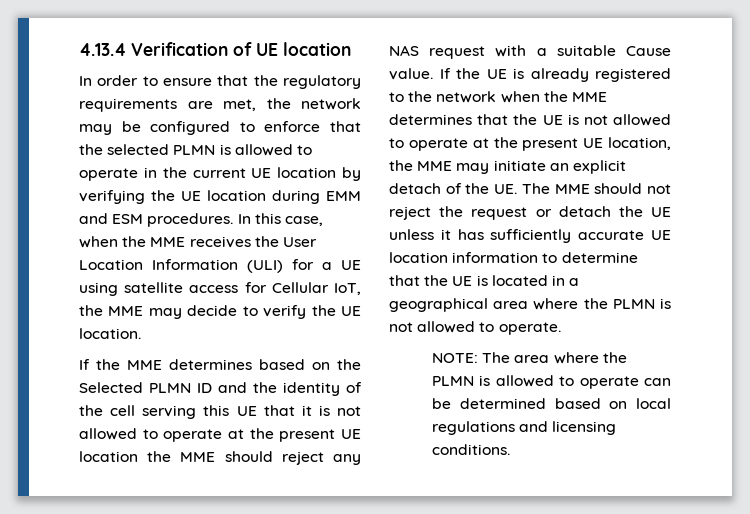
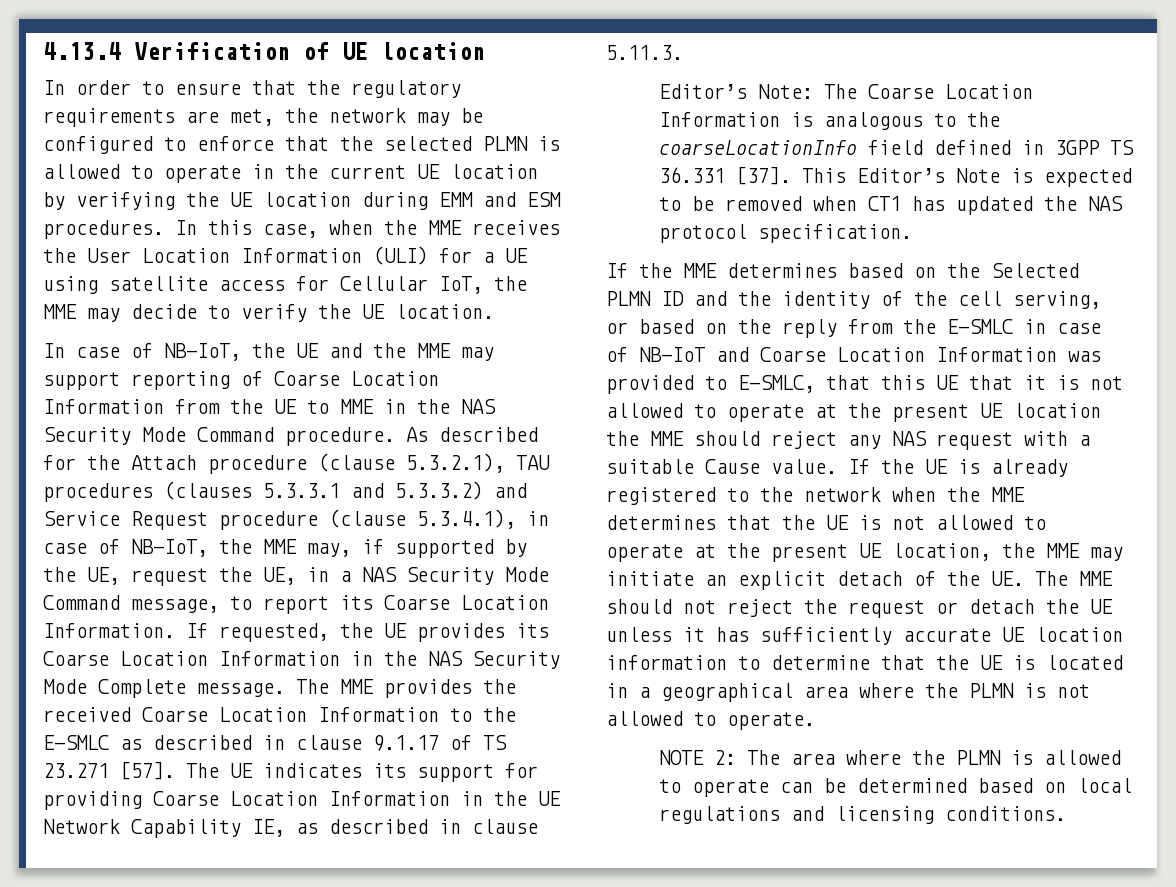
(141, 333) none -> [43,343,494,361] [43,371,439,390] [43,399,496,414] [43,427,538,446] [43,453,550,474] [43,481,527,502] [43,509,549,530] [43,539,527,558] [43,567,549,586] [43,595,549,614] [43,623,549,642] [43,651,560,669] [43,679,516,698] [43,707,516,722] [43,735,507,751] [43,761,538,782] [43,791,560,810] [43,819,538,838] [606,45,683,60] [658,84,1033,99] [658,112,1000,130] [658,140,1134,155] [658,166,1132,187] [658,196,1123,215] [658,224,912,243] // In case of NB-IoT, the UE and the MME may support reporting of Coarse Location Information from the UE to MME in the NAS Security Mode Command procedure. As described for the Attach procedure (clause 5.3.2.1), TAU procedures (clauses 5.3.3.1 and 5.3.3.2) and Service Request procedure (clause 5.3.4.1), in case of NB-IoT, the MME may, if supported by the UE, request the UE, in a NAS Security Mode Command message, to report its Coarse Location Information. If requested, the UE provides its Coarse Location Information in the NAS Security Mode Complete message. The MME provides the received Coarse Location Information to the E-SMLC as described in clause 9.1.17 of TS 23.271 [57]. The UE indicates its support for providing Coarse Location Information in the UE Network Capability IE, as described in clause 5.11.3. // Editor’s Note: The Coarse Location Information is analogous to the coarseLocationInfo field defined in 3GPP TS 36.331 [37]. This Editor’s Note is expected to be removed when CT1 has updated the NAS protocol specification.
[142,405,197,419] serving -> [1013,291,1101,309] [606,319,1101,338] [606,347,1101,362] [606,375,870,394] serving, or based on the reply from the E-SMLC in case of NB-IoT and Coarse Location Information was provided to E-SMLC, that
[432,353,479,363] NOTE: -> [658,750,736,765] NOTE 2:

